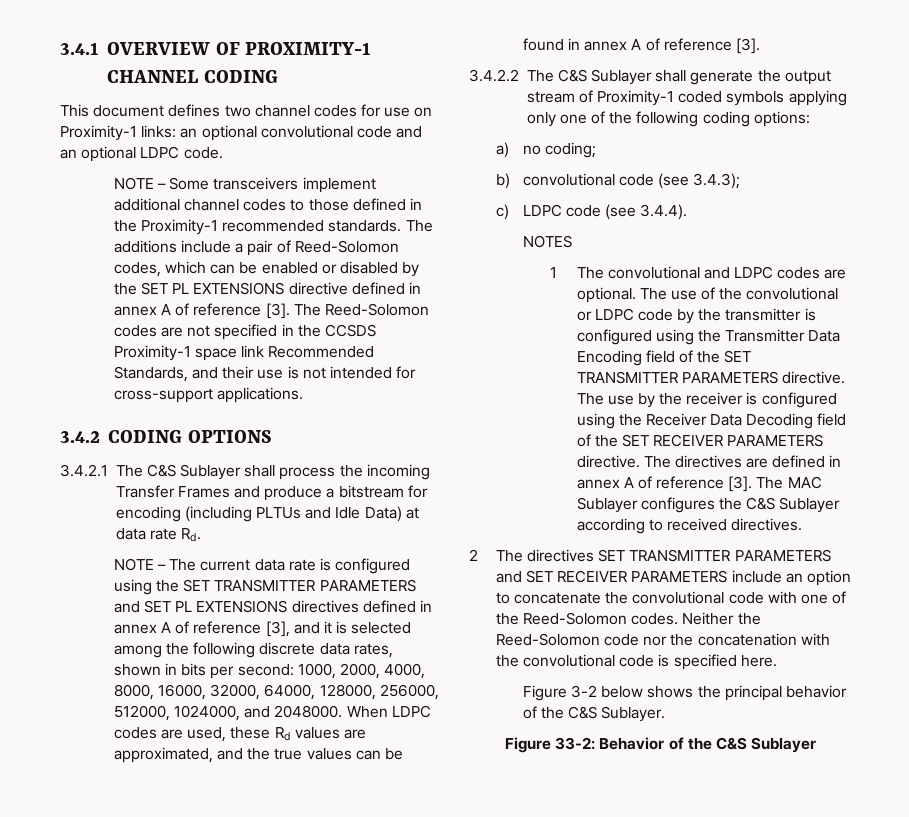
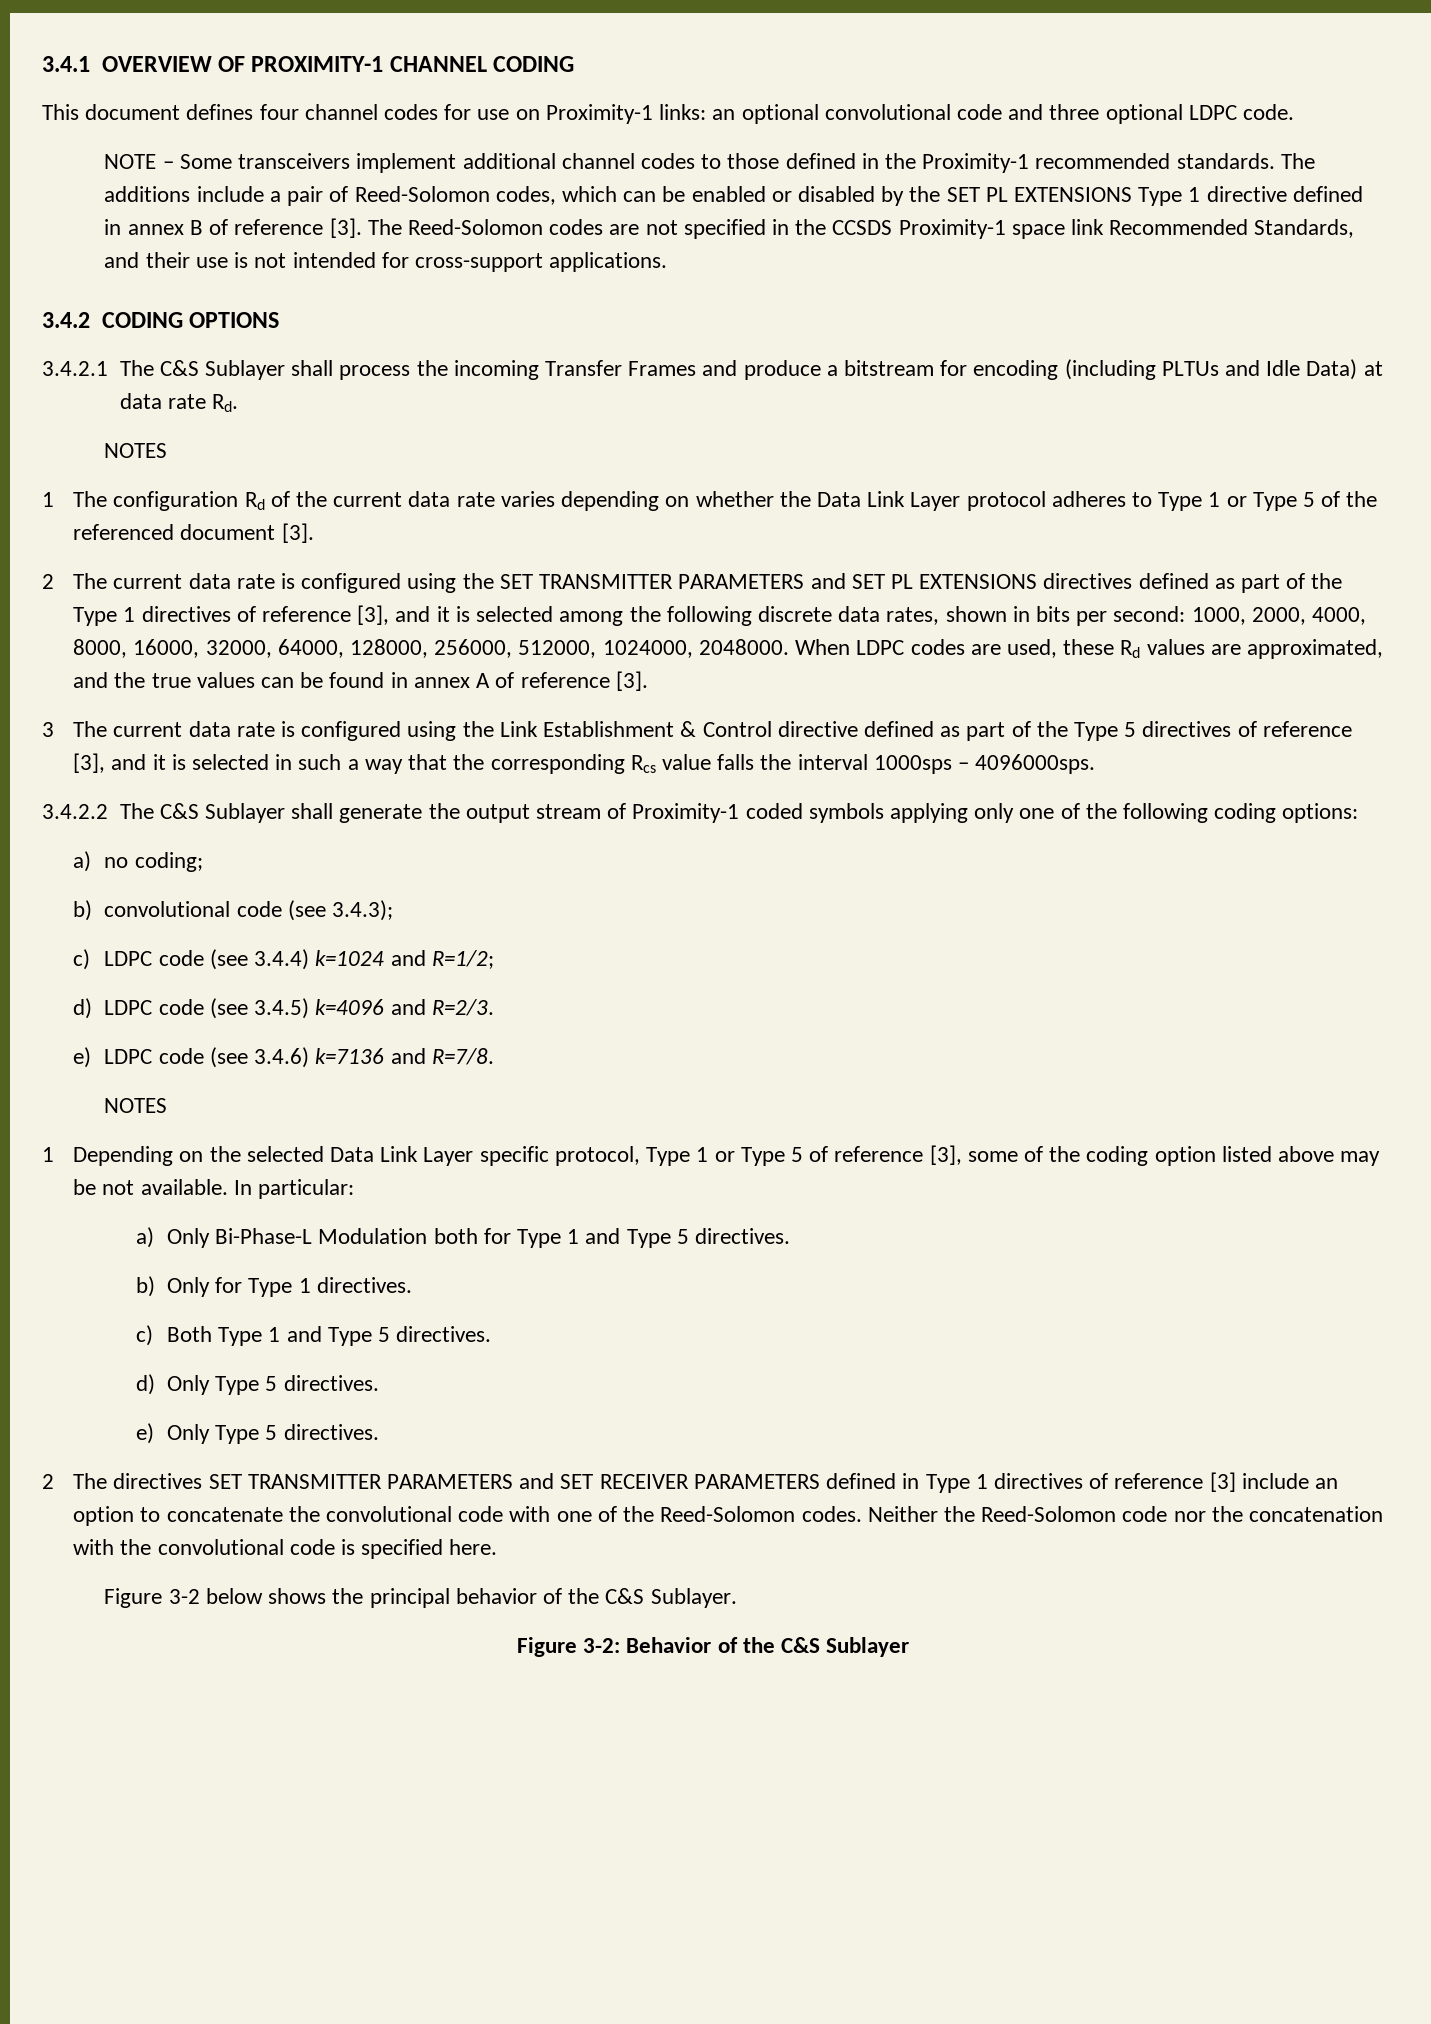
[224,105,251,117] two -> [259,104,299,120] four
[60,149,77,159] an -> [1049,104,1100,120] three
(285, 288) none -> [1138,187,1201,206] Type 1
[160,304,171,315] A -> [189,220,203,235] B
[113,558,166,571] NOTE – -> [104,443,168,458] [42,491,1378,511] [73,523,314,543] [42,574,54,589] NOTES // 1 The configuration Rd of the current data rate varies depending on whether the Data Link Layer protocol adheres to Type 1 or Type 5 of the referenced document [3]. // 2
[419,600,432,612] [113,622,171,634] in annex A -> [1214,573,1343,593] [73,606,231,626] as part of the Type 1 directives
[244,706,271,718] and -> (693, 649) none
(760, 46) none -> [42,721,1352,741] [73,753,1096,774] // 3 The current data rate is configured using the Link Establishment & Control directive defined as part of the Type 5 directives of reference [3], and it is selected in such a way that the corresponding Rcs value falls the interval 1000sps – 4096000sps.
[640,204,688,220] [522,235,572,248] [549,266,847,279] [576,287,839,303] [576,308,816,324] [576,329,841,345] [576,350,752,366] [576,371,845,384] [576,392,837,408] [576,413,847,429] [576,434,824,447] [576,455,842,468] [576,476,822,492] [576,497,841,513] [576,518,727,534] 3.4.4). // NOTES // 1 The convolutional and LDPC codes are optional. The use of the convolutional or LDPC code by the transmitter is configured using the Transmitter Data Encoding field of the SET TRANSMITTER PARAMETERS directive. The use by the receiver is configured using the Receiver Data Decoding field of the SET RECEIVER PARAMETERS directive. The directives are defined in annex A of reference [3]. The MAC Sublayer configures the C&S Sublayer according to received -> [254,949,494,970] [73,998,494,1019] [73,1047,494,1068] [104,1098,168,1113] [42,1145,1381,1166] [73,1179,355,1199] [135,1227,791,1248] [135,1276,412,1297] [135,1325,492,1346] [135,1374,379,1395] [135,1423,278,1444] 3.4.4) k=1024 and R=1/2; // d) LDPC code (see 3.4.5) k=4096 and R=2/3. // e) LDPC code (see 3.4.6) k=7136 and R=7/8. // NOTES // 1 Depending on the selected Data Link Layer specific protocol, Type 1 or Type 5 of reference [3], some of the coding option listed above may be not available. In particular: // a) Only Bi-Phase-L Modulation both for Type 1 and Type 5 directives. // b) Only for Type 1 directives. // c) Both Type 1 and Type 5 directives. // d) Only Type 5 directives. // e) Only Type 5
(728, 576) none -> [826,1472,1236,1493] defined in Type 1 directives of reference [3]
[555,737,596,750] 33-2: -> [583,1638,621,1653] 3-2:

